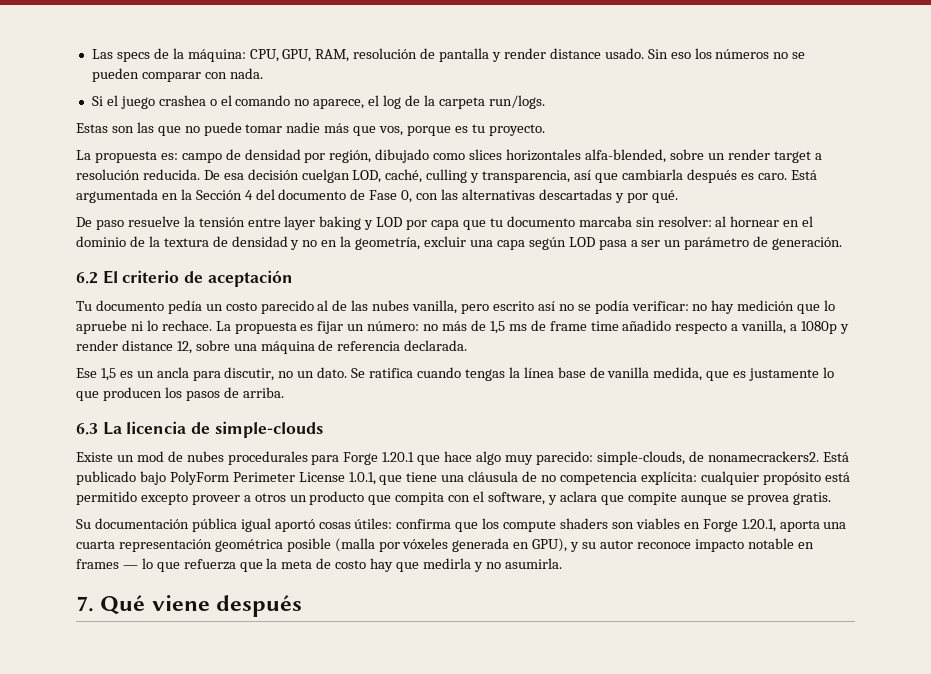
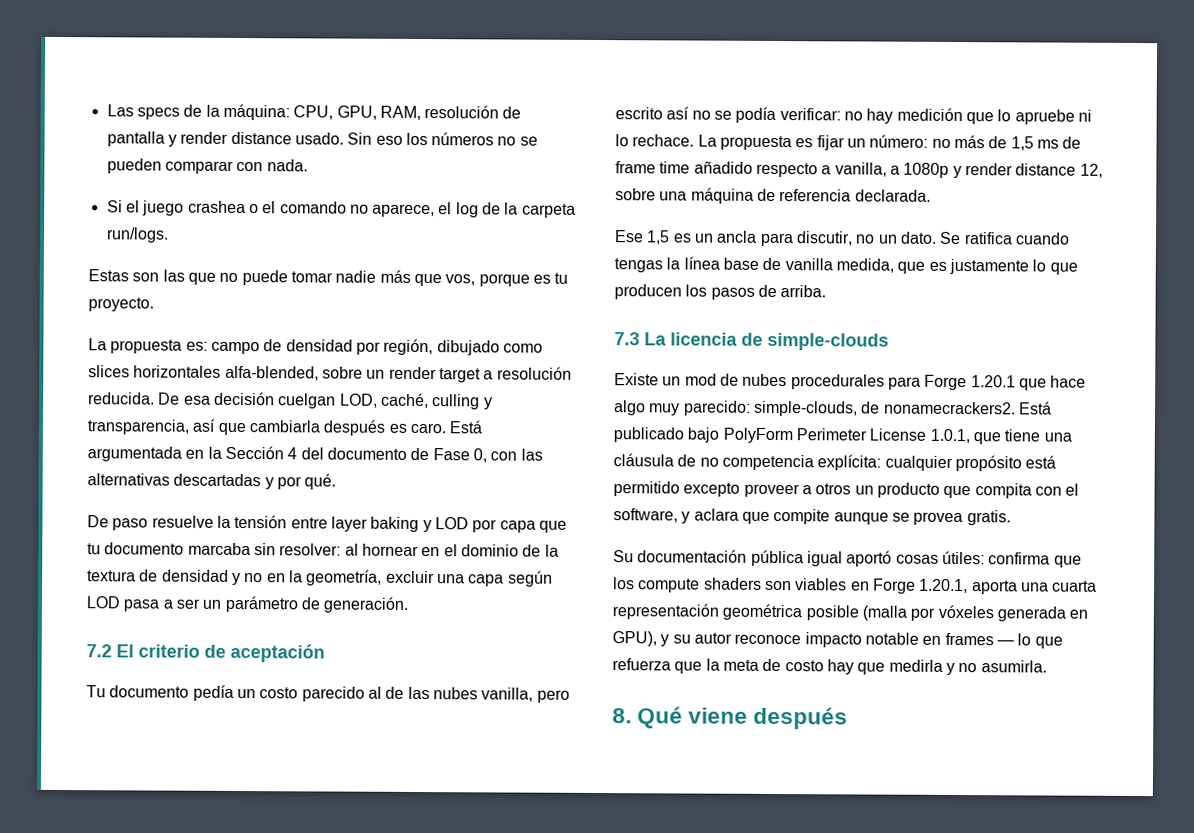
[76,272,98,284] 6.2 -> [86,644,112,658] 7.2
[76,423,98,435] 6.3 -> [614,332,640,346] 7.3
[76,596,94,612] 7. -> [612,708,632,724] 8.

